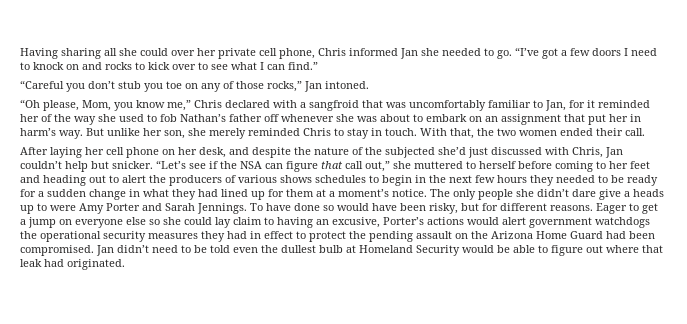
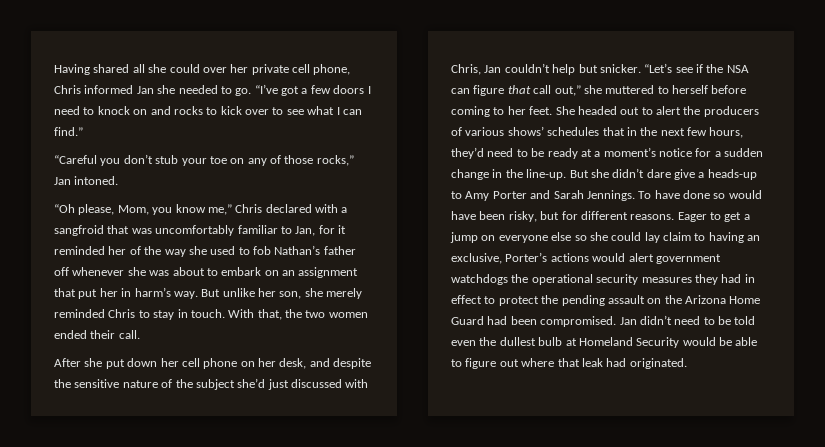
[61,48,101,59] sharing -> [93,64,130,73] shared
[144,83,163,92] you -> [181,158,207,166] your
[50,147,82,158] laying -> [84,358,158,369] she put down
(311, 151) none -> [74,379,120,388] sensitive
[385,147,435,158] subjected -> [195,379,235,390] subject
[630,161,650,169] [20,175,86,186] feet and heading -> [529,106,617,115] feet. She headed
[280,175,658,186] shows schedules to begin in the next few hours they needed to be ready -> [507,126,744,138] [451,147,692,159] shows’ schedules that in the next few hours, they’d need to be ready at a moment’s notice
[143,189,513,200] what they had lined up for them at a moment’s notice. The only people -> [505,169,589,180] the line-up. But
[633,189,664,197] [20,203,76,214] heads up to were -> [707,169,757,180] [451,191,462,199] heads-up to
[332,217,380,228] excusive, -> [451,253,502,264] exclusive,

